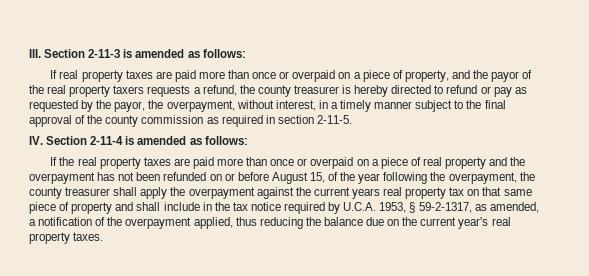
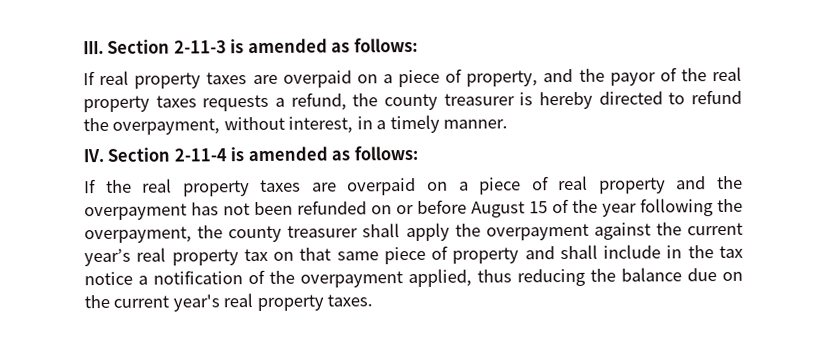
[174,70,290,82] paid more than once or -> (278, 79) none
[113,85,145,94] taxers -> [155,95,197,108] taxes
[480,86,527,97] [29,100,146,112] or pay as requested by the payor, -> (742, 97) none
[374,100,506,112] [29,115,352,127] manner subject to the final approval of the county commission as required in section 2-11-5. -> [443,119,509,129] manner.
[192,157,308,169] paid more than once or -> (337, 187) none
[309,172,325,183] 15, -> [529,201,548,214] 15
[351,188,380,199] years -> [84,248,131,267] year’s
[284,202,539,214] required by U.C.A. 1953, § 59-2-1317, as amended, -> (133, 278) none

